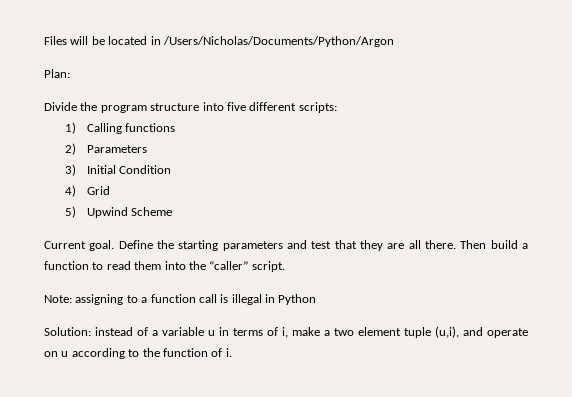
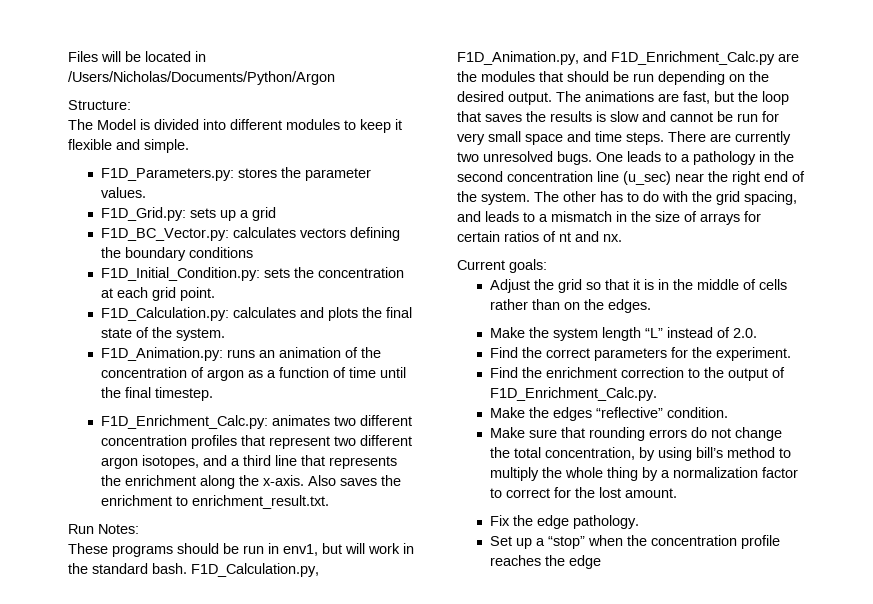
[44,69,70,78] [44,102,337,113] [65,122,175,134] [65,143,147,155] [65,164,171,176] [65,185,110,197] [65,206,172,218] [44,240,528,251] [44,261,285,272] [44,294,317,305] [44,326,528,338] [44,348,232,359] Plan: // Divide the program structure into five different scripts: // 1) Calling functions // 2) Parameters // 3) Initial Condition // 4) Grid // 5) Upwind Scheme // Current goal. Define the starting parameters and test that they are all there. Then build a function to read them into the “caller” script. // Note: assigning to a function call is illegal in Python // Solution: instead of a variable u in terms of i, make a two element tuple (u,i), and operate on u according to the function of i. -> [68,100,131,110] [68,119,402,133] [68,139,189,153] [101,167,372,181] [101,187,147,198] [101,207,277,221] [101,227,401,241] [101,247,254,261] [101,267,405,281] [101,287,216,301] [101,307,413,321] [101,327,226,341] [101,347,382,361] [101,367,407,381] [101,387,214,401] [101,415,413,429] [101,435,413,449] [101,455,398,469] [101,475,402,489] [101,495,330,509] [68,524,139,534] [68,543,414,557] [68,563,319,577] [457,51,799,65] [457,71,769,85] [457,91,789,105] [457,111,779,122] [457,131,791,145] [457,151,794,165] [457,171,805,185] [457,191,797,205] [457,211,761,225] [457,231,622,242] [457,259,547,273] [490,279,788,293] [490,299,652,313] [490,327,758,341] [490,347,792,361] [490,367,786,381] [490,387,658,401] [490,407,729,421] [490,427,783,441] [490,447,792,461] [490,467,799,481] [490,487,678,498] [490,515,640,529] [490,535,781,549] [490,555,602,569] Structure: // The Model is divided into different modules to keep it flexible and simple. // F1D_Parameters.py: stores the parameter values. // F1D_Grid.py: sets up a grid // F1D_BC_Vector.py: calculates vectors defining the boundary conditions // F1D_Initial_Condition.py: sets the concentration at each grid point. // F1D_Calculation.py: calculates and plots the final state of the system. // F1D_Animation.py: runs an animation of the concentration of argon as a function of time until the final timestep. // F1D_Enrichment_Calc.py: animates two different concentration profiles that represent two different argon isotopes, and a third line that represents the enrichment along the x-axis. Also saves the enrichment to enrichment_result.txt. // Run Notes: // These programs should be run in env1, but will work in the standard bash. F1D_Calculation.py, F1D_Animation.py, and F1D_Enrichment_Calc.py are the modules that should be run depending on the desired output. The animations are fast, but the loop that saves the results is slow and cannot be run for very small space and time steps. There are currently two unresolved bugs. One leads to a pathology in the second concentration line (u_sec) near the right end of the system. The other has to do with the grid spacing, and leads to a mismatch in the size of arrays for certain ratios of nt and nx. // Current goals: // Adjust the grid so that it is in the middle of cells rather than on the edges. // Make the system length “L” instead of 2.0. // Find the correct parameters for the experiment. // Find the enrichment correction to the output of F1D_Enrichment_Calc.py. // Make the edges “reflective” condition. // Make sure that rounding errors do not change the total concentration, by using bill’s method to multiply the whole thing by a normalization factor to correct for the lost amount. // Fix the edge pathology. // Set up a “stop” when the concentration profile reaches the edge

